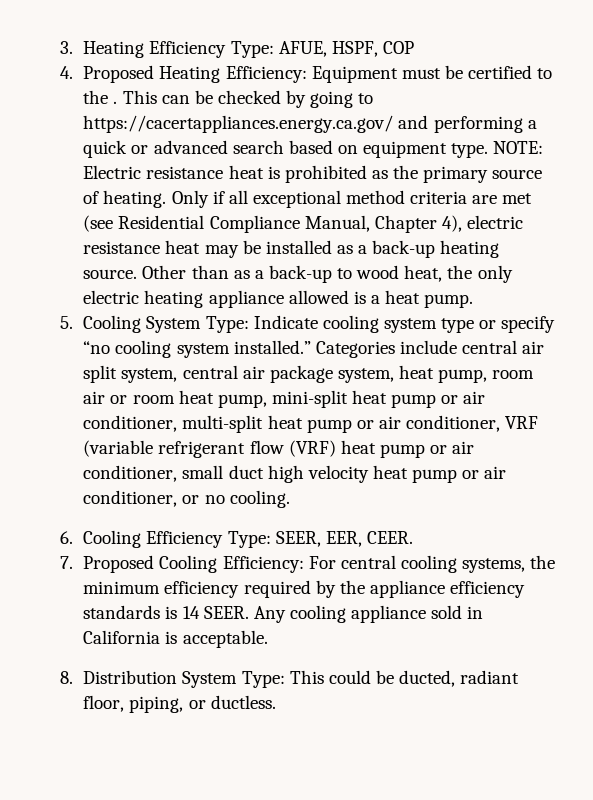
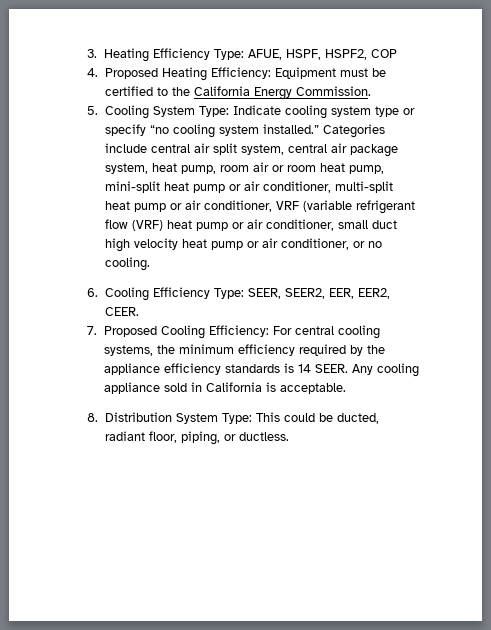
(378, 49) none -> [324,49,367,60] HSPF2,
[113,90,374,108] [83,115,537,133] [83,140,544,158] [83,165,543,183] [83,190,533,208] [83,215,524,233] [83,240,500,258] [83,265,513,283] [83,290,474,308] . This can be checked by going to https://cacertappliances.energy.ca.gov/ and performing a quick or advanced search based on equipment type. NOTE: Electric resistance heat is prohibited as the primary source of heating. Only if all exceptional method criteria are met (see Residential Compliance Manual, Chapter 4), electric resistance heat may be installed as a back-up heating source. Other than as a back-up to wood heat, the only electric heating appliance allowed is a heat pump. -> [193,86,371,100] California Energy Commission.
[325,531,362,547] EER, -> [284,288,390,299] SEER2, EER, EER2,

